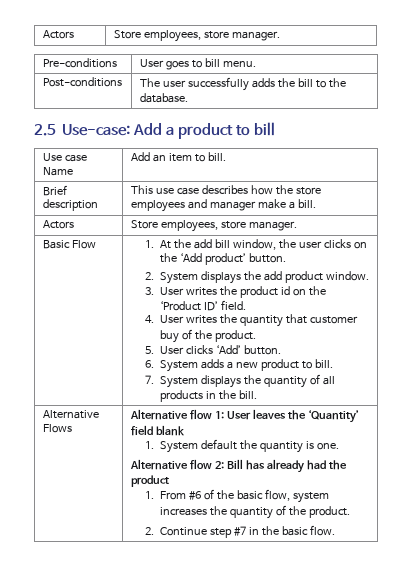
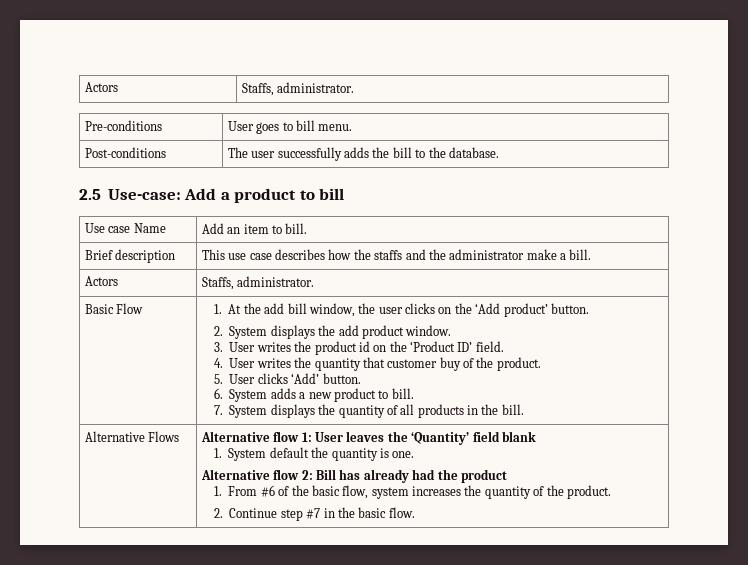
[42,30,74,39] [113,30,280,42] Actors | Store employees, store manager. -> [84,82,118,92] [241,82,355,96] Actors | Staffs, administrator.
[295,187,321,195] [130,199,256,212] store employees and manager -> [374,249,525,260] staffs and the administrator
[130,220,297,232] Store employees, store manager. -> [201,276,315,290] Staffs, administrator.

